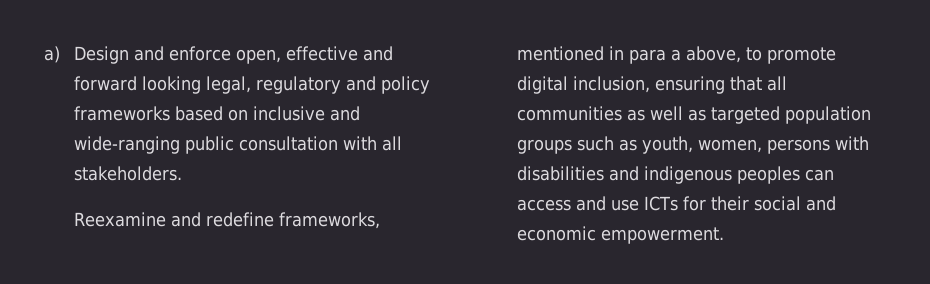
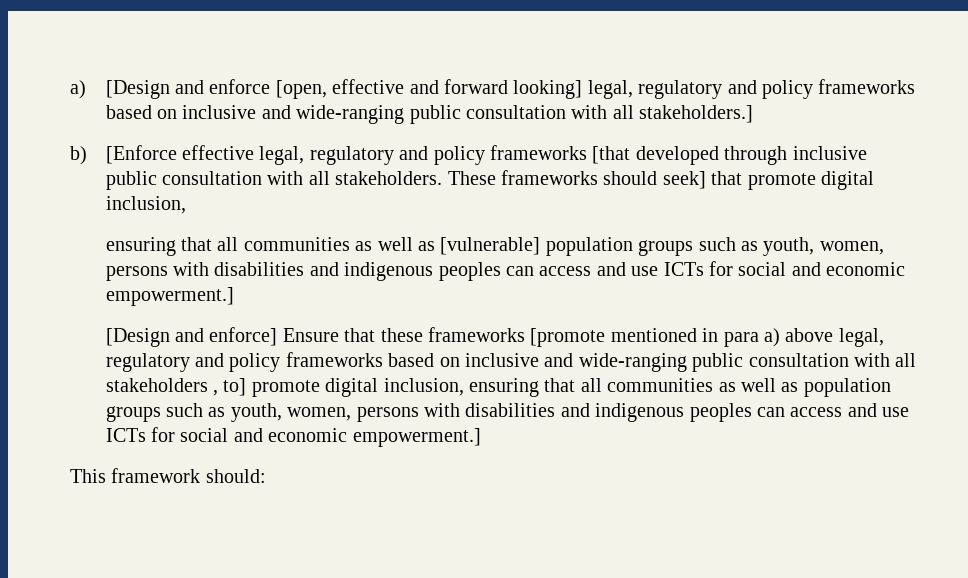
[44,46,129,64] a) Design -> [70,80,170,99] a) [Design
[235,49,281,64] open, -> [275,80,327,99] [open,
[141,76,201,94] looking -> [513,80,583,99] looking]
[73,166,182,181] [73,212,380,229] [516,46,836,64] [516,76,787,94] [516,106,780,124] stakeholders. // Reexamine and redefine frameworks, mentioned in para a above, to promote digital inclusion, ensuring that all communities as well as targeted -> [639,105,754,123] [70,145,867,165] [105,170,874,190] [105,196,186,214] [105,237,541,256] stakeholders.] // b) [Enforce effective legal, regulatory and policy frameworks [that developed through inclusive public consultation with all stakeholders. These frameworks should seek] that promote digital inclusion, // ensuring that all communities as well as [vulnerable]
[710,196,836,211] [516,226,724,244] their social and economic empowerment. -> [738,262,906,276] [105,287,234,306] [105,327,884,347] [105,352,917,372] [105,378,891,397] [105,403,910,422] [105,427,481,447] [70,468,266,483] social and economic empowerment.] // [Design and enforce] Ensure that these frameworks [promote mentioned in para a) above legal, regulatory and policy frameworks based on inclusive and wide-ranging public consultation with all stakeholders , to] promote digital inclusion, ensuring that all communities as well as population groups such as youth, women, persons with disabilities and indigenous peoples can access and use ICTs for social and economic empowerment.] // This framework should:

